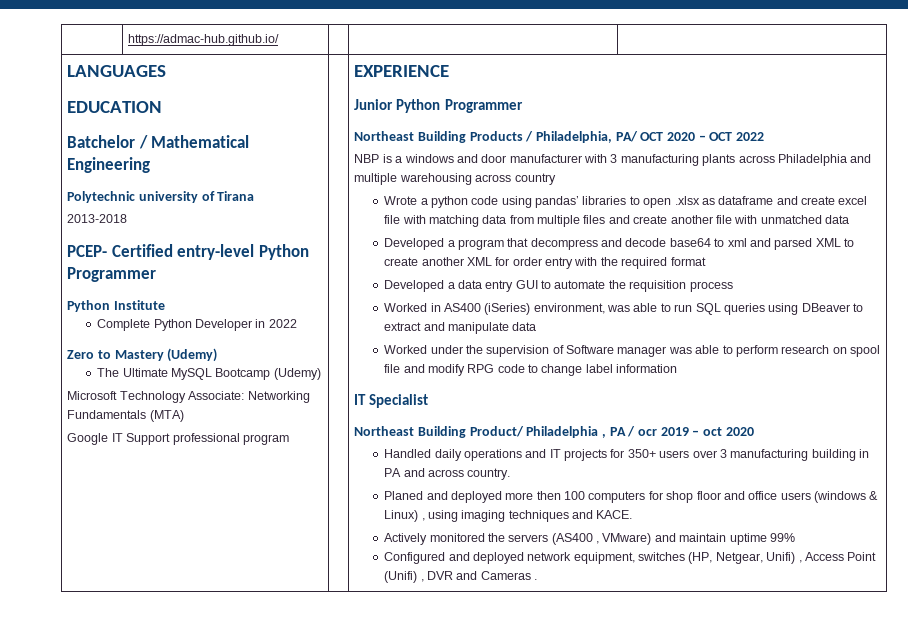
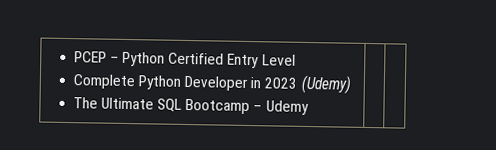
[128,34,280,46] [67,65,167,77] [67,101,163,113] [67,135,250,149] [67,157,151,173] [67,191,255,203] [67,214,128,223] [67,244,309,260] [67,267,157,282] [67,300,166,312] | https://admac-hub.github.io/ | | | // LANGUAGES // EDUCATION // Batchelor / Mathematical Engineering // Polytechnic university of Tirana // 2013-2018 // PCEP- Certified entry-level Python Programmer // Python Institute -> [73,51,296,69] PCEP – Python Certified Entry Level
[268,319,297,328] [67,350,164,361] 2022 // Zero to Mastery -> [264,77,298,89] 2023
[170,368,321,380] [67,391,310,403] [67,410,184,422] [67,433,289,445] [354,65,450,77] [354,99,523,113] [354,131,764,143] [354,154,872,166] [354,173,556,185] [384,196,868,208] [384,215,850,227] [384,238,855,250] [384,257,706,269] [384,280,733,292] [384,303,864,315] [384,322,537,334] [384,345,881,357] [384,364,678,376] [354,394,429,408] [354,426,754,438] [384,449,870,461] [384,468,511,480] [384,491,879,503] [384,510,633,522] [384,533,795,545] [384,552,877,564] [384,571,538,583] MySQL Bootcamp (Udemy) // Microsoft Technology Associate: Networking Fundamentals (MTA) // Google IT Support professional program | | EXPERIENCE // Junior Python Programmer // Northeast Building Products / Philadelphia, PA/ OCT 2020 – OCT 2022 // NBP is a windows and door manufacturer with 3 manufacturing plants across Philadelphia and multiple warehousing across country // Wrote a python code using pandas’ libraries to open .xlsx as dataframe and create excel file with matching data from multiple files and create another file with unmatched data // Developed a program that decompress and decode base64 to xml and parsed XML to create another XML for order entry with the required format // Developed a data entry GUI to automate the requisition process // Worked in AS400 (iSeries) environment, was able to run SQL queries using DBeaver to extract and manipulate data // Worked under the supervision of Software manager was able to perform research on spool file and modify RPG code to change label information // IT Specialist // Northeast Building Product/ Philadelphia , PA / ocr 2019 – oct 2020 // Handled daily operations and IT projects for 350+ users over 3 manufacturing building in PA and across country. // Planed and deployed more then 100 computers for shop floor and office users (windows & Linux) , using imaging techniques and KACE. // Actively monitored the servers (AS400 , VMware) and maintain uptime 99% // Configured and deployed network equipment, switches (HP, Netgear, Unifi) , Access Point (Unifi) , DVR and Cameras . -> [157,98,309,116] SQL Bootcamp – Udemy | |

